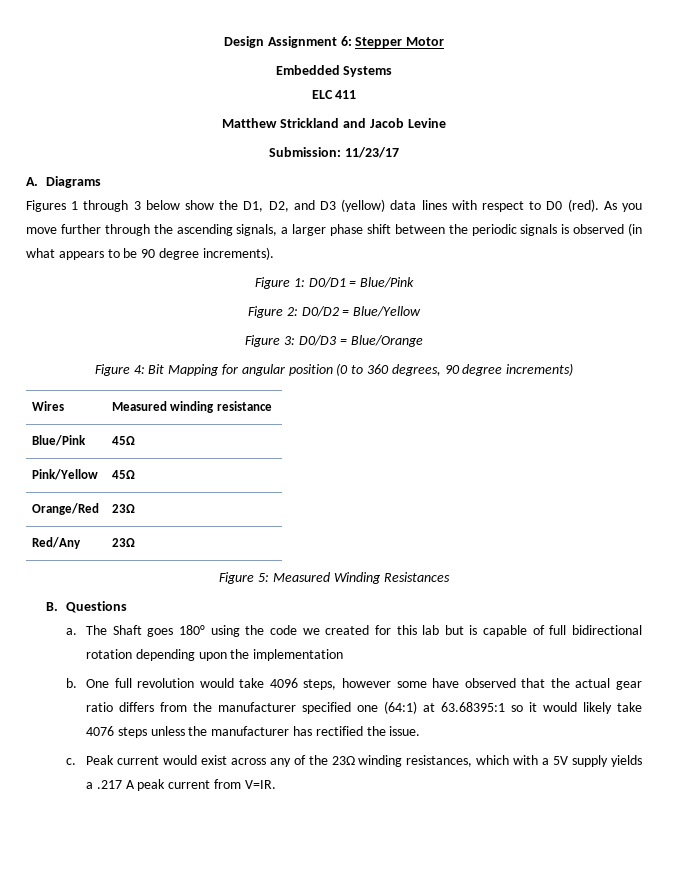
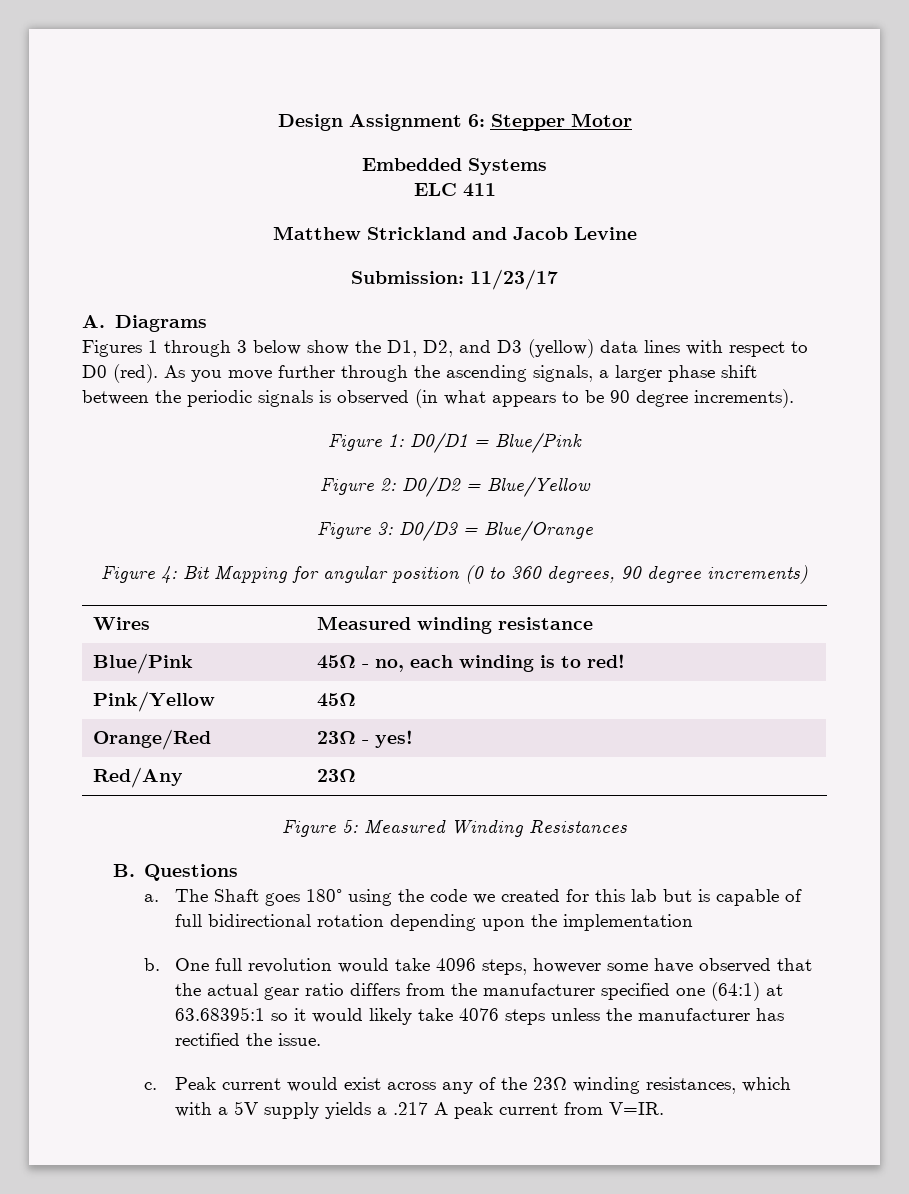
(136, 440) none -> [362,654,626,672] - no, each winding is to red!
(136, 508) none -> [362,730,414,748] - yes!

